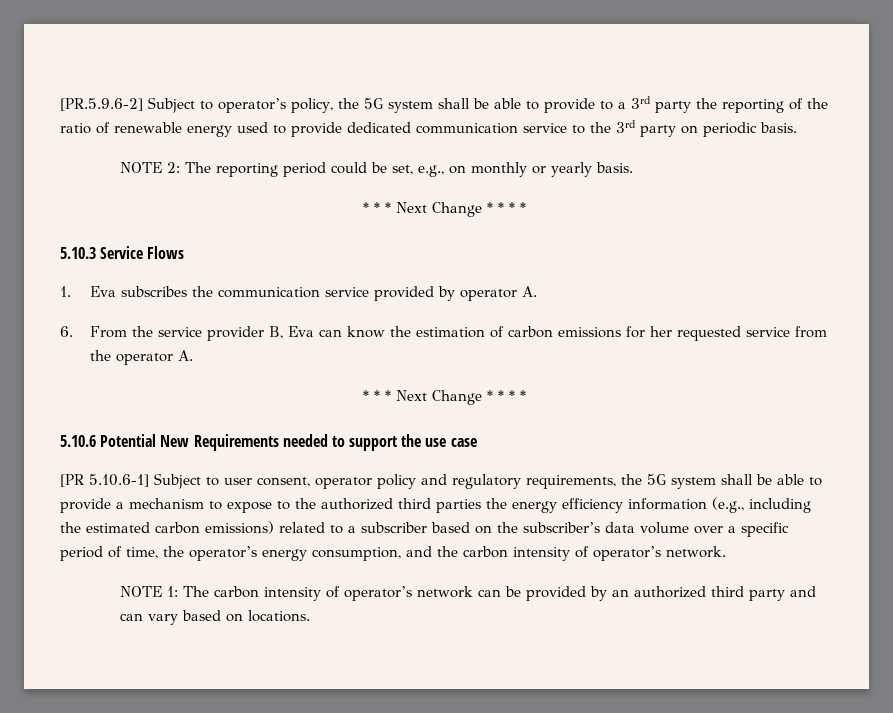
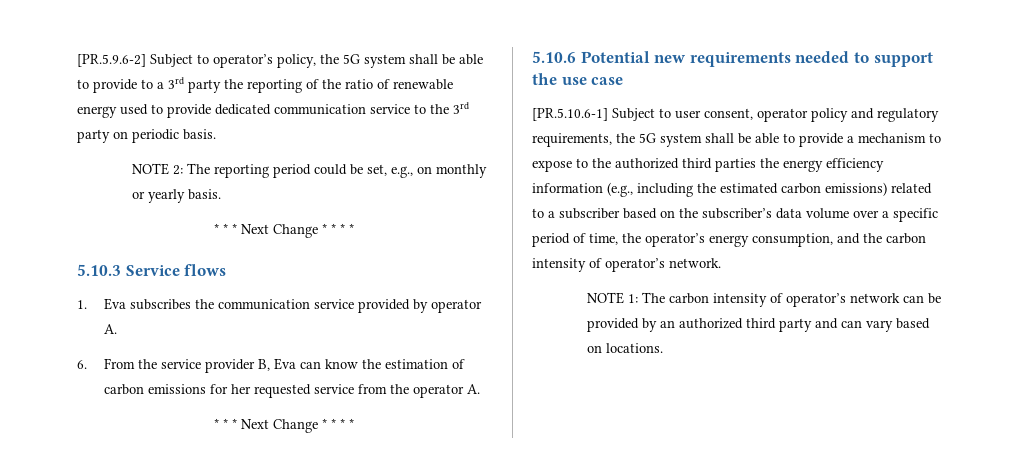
[147,246,185,259] Flows -> [184,264,227,276] flows
[160,434,279,451] New Requirements -> [654,52,791,67] new requirements
[60,474,149,487] [PR 5.10.6-1] -> [532,108,608,121] [PR.5.10.6-1]

